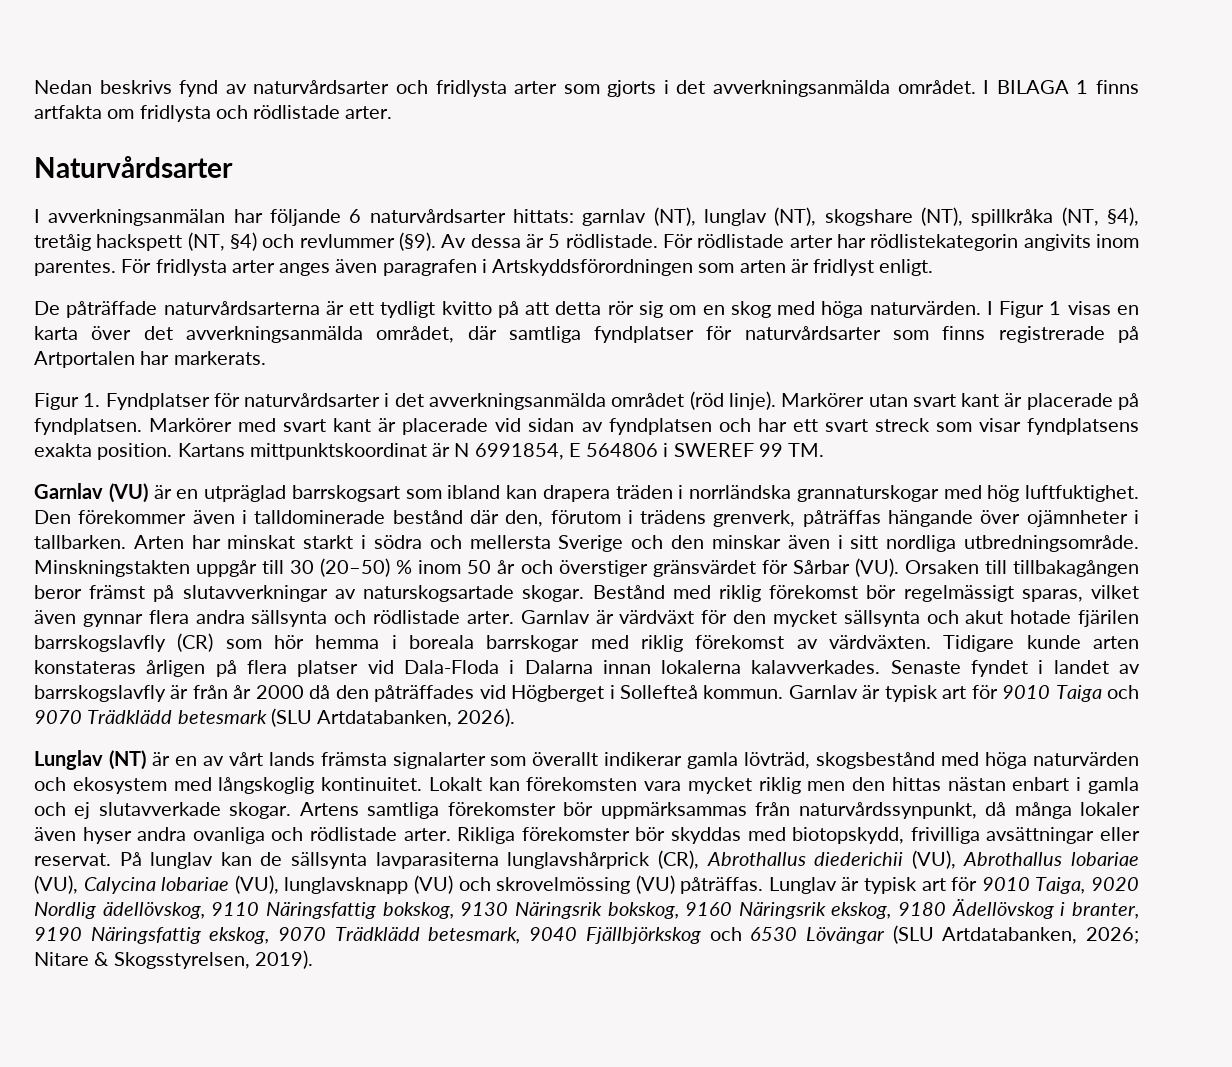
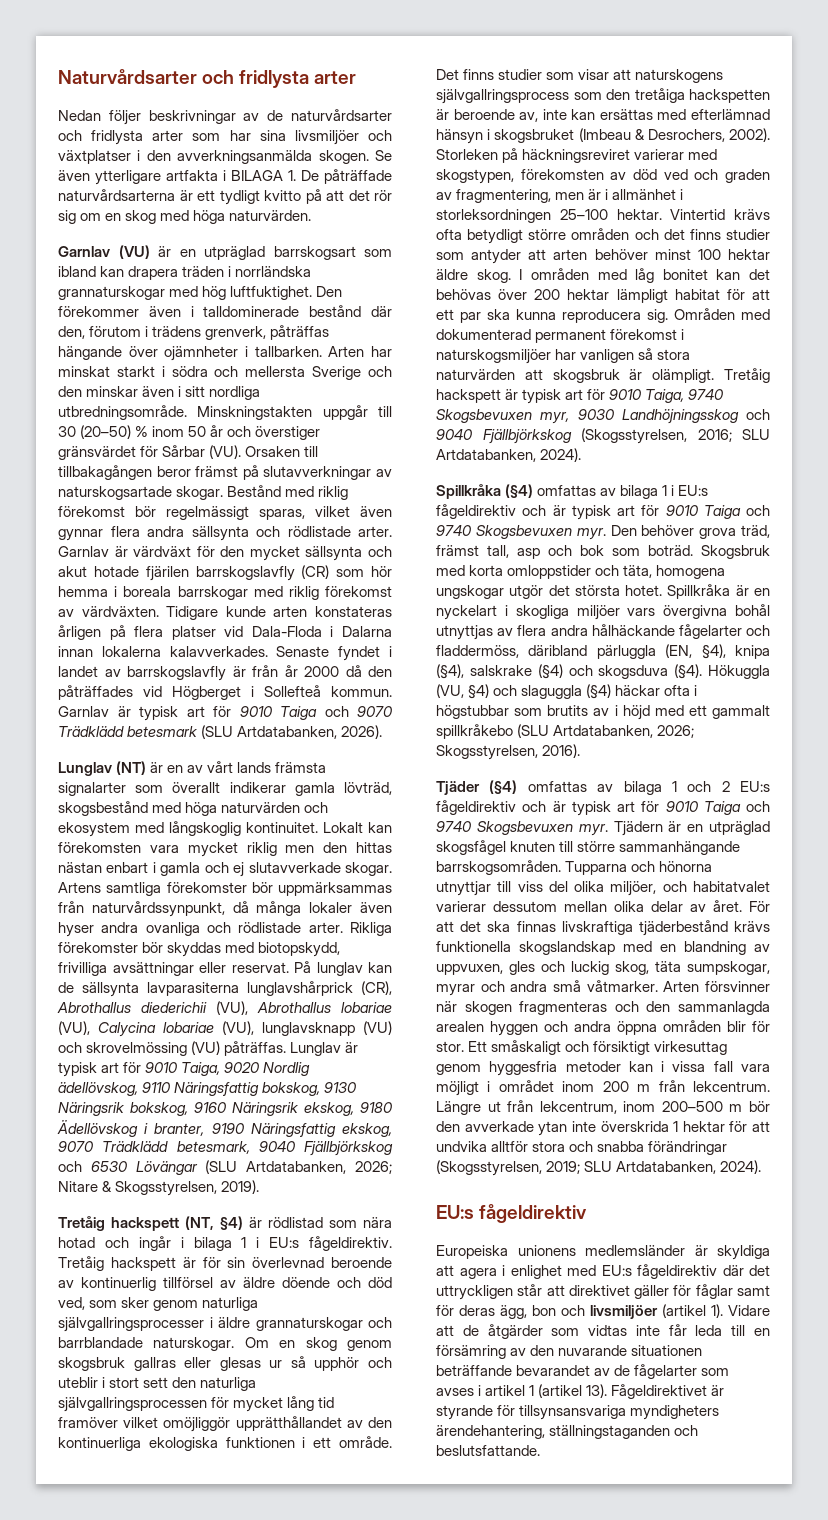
[34,80,247,97] Nedan beskrivs fynd av -> [58,69,357,88] [58,110,284,125] Naturvårdsarter och fridlysta arter // Nedan följer beskrivningar av de
[607,80,1140,97] [34,105,393,122] [34,156,233,178] [34,207,1140,226] [34,232,1140,251] [34,259,934,276] gjorts i det avverkningsanmälda området. I BILAGA 1 finns artfakta om fridlysta och rödlistade arter. // Naturvårdsarter // I avverkningsanmälan har följande 6 naturvårdsarter hittats: garnlav (NT), lunglav (NT), skogshare (NT), spillkråka (NT, §4), tretåig hackspett (NT, §4) och revlummer (§9). Av dessa är 5 rödlistade. För rödlistade arter har rödlistekategorin angivits inom parentes. För fridlysta arter anges även paragrafen i Artskyddsförordningen som arten är fridlyst enligt. // -> [229,130,393,145] [58,150,392,164] [58,170,296,185] har sina livsmiljöer och växtplatser i den avverkningsanmälda skogen. Se även ytterligare artfakta i BILAGA 1.
[555,301,602,315] detta -> [348,190,370,201] det
[986,301,1139,318] [34,326,1139,343] [34,351,266,368] [34,391,1139,410] [34,418,1139,435] [34,443,825,460] I Figur 1 visas en karta över det avverkningsanmälda området, där samtliga fyndplatser för naturvårdsarter som finns registrerade på Artportalen har markerats. // Figur 1. Fyndplatser för naturvårdsarter i det avverkningsanmälda området (röd linje). Markörer utan svart kant är placerade på fyndplatsen. Markörer med svart kant är placerade vid sidan av fyndplatsen och har ett svart streck som visar fyndplatsens exakta position. Kartans mittpunktskoordinat är N 6991854, E 564806 i SWEREF 99 TM. -> (312, 215) none
(313, 959) none -> [58,1216,392,1231] [58,1236,392,1251] [58,1256,392,1271] [58,1277,392,1291] [58,1297,259,1311] [58,1317,392,1332] [58,1337,392,1351] [58,1356,392,1371] [58,1377,257,1391] [58,1396,335,1412] [58,1416,392,1432] [58,1436,393,1451] [436,69,724,83] [436,88,770,104] [436,109,771,122] [436,128,770,144] [436,148,718,163] [436,169,770,184] [436,189,684,203] [436,209,770,223] [436,228,770,244] [436,249,770,264] [436,268,770,283] [436,289,770,303] [436,308,770,323] [436,329,685,343] [436,348,691,364] [436,368,770,383] [436,389,725,404] [436,409,770,424] [436,428,770,444] [436,448,582,462] [436,484,709,499] [436,504,770,520] [436,525,770,540] [436,545,770,559] [436,565,726,579] [436,584,770,599] [436,604,770,620] [436,624,770,640] [436,644,770,659] [436,664,770,679] [436,684,698,699] [436,705,770,720] [436,724,695,739] [436,744,581,760] [436,780,770,795] [436,800,770,816] [436,821,770,836] [436,840,741,855] [436,860,713,875] [436,881,770,896] [436,900,770,912] [436,920,770,936] [436,941,770,955] [436,961,770,975] [436,980,770,996] [436,1001,770,1015] [436,1020,770,1036] [436,1040,728,1055] [436,1061,770,1076] [436,1080,770,1096] [436,1100,770,1115] [436,1121,770,1136] [436,1141,728,1155] [436,1160,762,1176] [436,1204,588,1223] [436,1245,770,1260] [436,1264,770,1279] [436,1284,770,1300] [436,1304,770,1319] [436,1324,770,1339] [436,1345,703,1359] [436,1364,730,1379] [436,1384,725,1399] [436,1405,720,1420] [436,1425,699,1439] [436,1445,540,1456] // Tretåig hackspett (NT, §4) är rödlistad som nära hotad och ingår i bilaga 1 i EU:s fågeldirektiv. Tretåig hackspett är för sin överlevnad beroende av kontinuerlig tillförsel av äldre döende och död ved, som sker genom naturliga självgallringsprocesser i äldre grannaturskogar och barrblandade naturskogar. Om en skog genom skogsbruk gallras eller glesas ur så upphör och uteblir i stort sett den naturliga självgallringsprocessen för mycket lång tid framöver vilket omöjliggör upprätthållandet av den kontinuerliga ekologiska funktionen i ett område. Det finns studier som visar att naturskogens självgallringsprocess som den tretåiga hackspetten är beroende av, inte kan ersättas med efterlämnad hänsyn i skogsbruket (Imbeau & Desrochers, 2002). Storleken på häckningsreviret varierar med skogstypen, förekomsten av död ved och graden av fragmentering, men är i allmänhet i storleksordningen 25–100 hektar. Vintertid krävs ofta betydligt större områden och det finns studier som antyder att arten behöver minst 100 hektar äldre skog. I områden med låg bonitet kan det behövas över 200 hektar lämpligt habitat för att ett par ska kunna reproducera sig. Områden med dokumenterad permanent förekomst i naturskogsmiljöer har vanligen så stora naturvärden att skogsbruk är olämpligt. Tretåig hackspett är typisk art för 9010 Taiga, 9740 Skogsbevuxen myr, 9030 Landhöjningsskog och 9040 Fjällbjörkskog (Skogsstyrelsen, 2016; SLU Artdatabanken, 2024). // Spillkråka (§4) omfattas av bilaga 1 i EU:s fågeldirektiv och är typisk art för 9010 Taiga och 9740 Skogsbevuxen myr. Den behöver grova träd, främst tall, asp och bok som boträd. Skogsbruk med korta omloppstider och täta, homogena ungskogar utgör det största hotet. Spillkråka är en nyckelart i skogliga miljöer vars övergivna bohål utnyttjas av flera andra hålhäckande fågelarter och fladdermöss, däribland pärluggla (EN, §4), knipa (§4), salskrake (§4) och skogsduva (§4). Hökuggla (VU, §4) och slaguggla (§4) häckar ofta i högstubbar som brutits av i höjd med ett gammalt spillkråkebo (SLU Artdatabanken, 2026; Skogsstyrelsen, 2016). // Tjäder (§4) omfattas av bilaga 1 och 2 EU:s fågeldirektiv och är typisk art för 9010 Taiga och 9740 Skogsbevuxen myr. Tjädern är en utpräglad skogsfågel knuten till större sammanhängande barrskogsområden. Tupparna och hönorna utnyttjar till viss del olika miljöer, och habitatvalet varierar dessutom mellan olika delar av året. För att det ska finnas livskraftiga tjäderbestånd krävs funktionella skogslandskap med en blandning av uppvuxen, gles och luckig skog, täta sumpskogar, myrar och andra små våtmarker. Arten försvinner när skogen fragmenteras och den sammanlagda arealen hyggen och andra öppna områden blir för stor. Ett småskaligt och försiktigt virkesuttag genom hyggesfria metoder kan i vissa fall vara möjligt i området inom 200 m från lekcentrum. Längre ut från lekcentrum, inom 200–500 m bör den avverkade ytan inte överskrida 1 hektar för att undvika alltför stora och snabba förändringar (Skogsstyrelsen, 2019; SLU Artdatabanken, 2024). // EU:s fågeldirektiv // Europeiska unionens medlemsländer är skyldiga att agera i enlighet med EU:s fågeldirektiv där det uttryckligen står att direktivet gäller för fåglar samt för deras ägg, bon och livsmiljöer (artikel 1). Vidare att de åtgärder som vidtas inte får leda till en försämring av den nuvarande situationen beträffande bevarandet av de fågelarter som avses i artikel 1 (artikel 13). Fågeldirektivet är styrande för tillsynsansvariga myndigheters ärendehantering, ställningstaganden och beslutsfattande.

